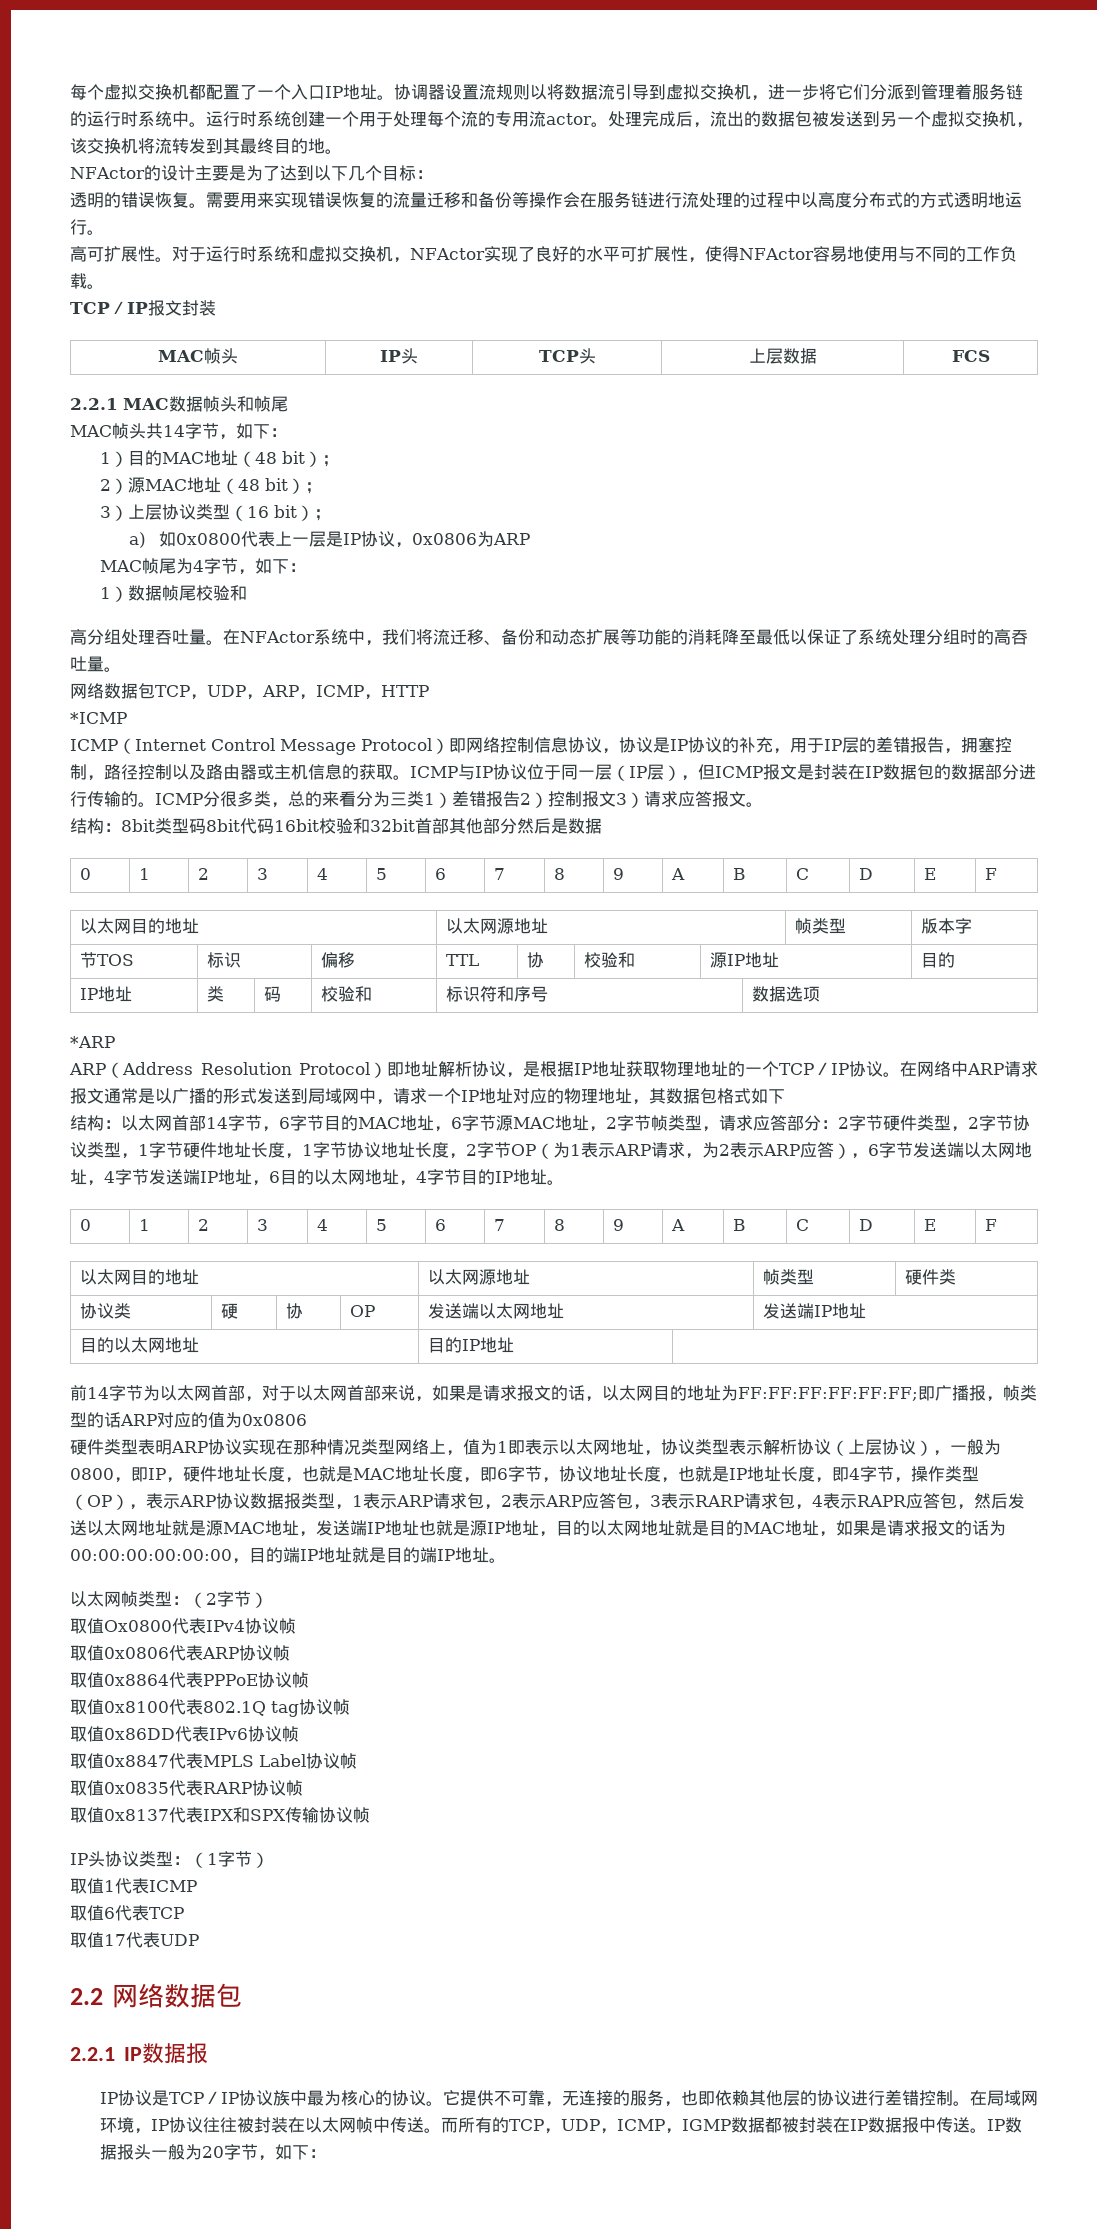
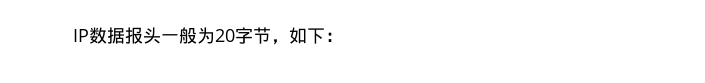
[70,84,1023,101] [70,111,1033,128] [70,138,342,154] [70,165,433,181] [70,192,1022,208] [70,219,104,235] [70,246,1017,263] [70,273,104,289] [70,300,216,316] [158,348,238,364] [380,348,418,364] [538,348,596,364] [748,348,817,364] [951,350,990,362] [70,396,288,412] [70,423,287,440] [99,450,339,467] [99,477,322,494] [99,504,331,521] [129,531,530,548] [99,558,306,575] [99,585,247,602] [70,629,1028,646] [70,656,121,672] [70,683,429,700] [70,712,127,724] [70,737,1012,755] [70,764,1036,781] [70,791,763,808] [70,818,602,834] [80,868,92,880] [139,868,151,880] [198,868,210,880] [257,868,269,880] [317,868,329,880] [376,868,388,880] [435,868,447,880] [494,868,506,880] [554,868,566,880] [613,868,625,880] [671,868,686,880] [733,868,747,880] [796,868,810,880] [859,868,874,880] [924,868,937,880] [985,868,998,880] [80,918,200,934] [446,918,549,934] [795,918,847,934] [921,918,973,934] [80,952,135,968] [207,952,242,968] [321,952,356,968] [446,954,480,966] [527,952,545,968] [584,952,636,968] [710,952,780,968] [921,952,956,968] [80,986,133,1002] [207,986,225,1002] [264,986,282,1002] [321,986,373,1002] [446,986,549,1002] [752,986,821,1002] [70,1036,115,1048] [69,1061,1038,1078] [70,1088,785,1105] [70,1115,1030,1132] [70,1142,1032,1159] [70,1169,564,1186] [80,1219,92,1231] [139,1219,151,1231] [198,1219,210,1231] [257,1219,269,1231] [317,1219,329,1231] [376,1219,388,1231] [435,1219,447,1231] [494,1219,506,1231] [554,1219,566,1231] [613,1219,625,1231] [671,1219,686,1231] [733,1219,747,1231] [796,1219,810,1231] [859,1219,874,1231] [924,1219,937,1231] [985,1219,998,1231] [80,1269,200,1285] [428,1269,531,1285] [763,1269,815,1285] [905,1269,957,1285] [80,1303,132,1319] [221,1303,239,1319] [286,1303,304,1319] [350,1305,376,1317] [428,1303,565,1319] [763,1303,867,1319] [80,1337,200,1353] [428,1337,515,1353] [70,1385,1037,1402] [70,1412,307,1428] [70,1439,1001,1456] [70,1466,979,1483] [70,1493,1025,1510] [70,1520,1006,1537] [70,1547,506,1564] [70,1591,268,1608] [70,1618,296,1634] [70,1645,290,1661] [70,1672,309,1688] [70,1699,350,1717] [70,1726,299,1742] [70,1753,357,1769] [70,1780,303,1796] [70,1807,370,1823] [70,1851,269,1868] [70,1878,197,1894] [70,1905,184,1921] [70,1932,199,1948] [70,1983,242,2008] [70,2043,208,2064] [99,2090,1038,2107] [99,2117,987,2134] 每个虚拟交换机都配置了一个入口IP地址。协调器设置流规则以将数据流引导到虚拟交换机，进一步将它们分派到管理着服务链的运行时系统中。运行时系统创建一个用于处理每个流的专用流actor。处理完成后，流出的数据包被发送到另一个虚拟交换机，该交换机将流转发到其最终目的地。 // NFActor的设计主要是为了达到以下几个目标： // 透明的错误恢复。需要用来实现错误恢复的流量迁移和备份等操作会在服务链进行流处理的过程中以高度分布式的方式透明地运行。 // 高可扩展性。对于运行时系统和虚拟交换机，NFActor实现了良好的水平可扩展性，使得NFActor容易地使用与不同的工作负载。 // TCP／IP报文封装 // MAC帧头 | IP头 | TCP头 | 上层数据 | FCS // 2.2.1 MAC数据帧头和帧尾 // MAC帧头共14字节，如下： // 1）目的MAC地址（48 bit）； // 2）源MAC地址（48 bit）； // 3）上层协议类型（16 bit）； // a)如0x0800代表上一层是IP协议，0x0806为ARP // MAC帧尾为4字节，如下： // 1）数据帧尾校验和 // 高分组处理吞吐量。在NFActor系统中，我们将流迁移、备份和动态扩展等功能的消耗降至最低以保证了系统处理分组时的高吞吐量。 // 网络数据包TCP，UDP，ARP，ICMP，HTTP // *ICMP // ICMP（Internet Control Message Protocol）即网络控制信息协议，协议是IP协议的补充，用于IP层的差错报告，拥塞控制，路径控制以及路由器或主机信息的获取。ICMP与IP协议位于同一层（IP层），但ICMP报文是封装在IP数据包的数据部分进行传输的。ICMP分很多类，总的来看分为三类1）差错报告2）控制报文3）请求应答报文。 // 结构：8bit类型码8bit代码16bit校验和32bit首部其他部分然后是数据 // 0 | 1 | 2 | 3 | 4 | 5 | 6 | 7 | 8 | 9 | A | B | C | D | E | F // 以太网目的地址 | 以太网源地址 | 帧类型 | 版本字 // 节TOS | 标识 | 偏移 | TTL | 协 | 校验和 | 源IP地址 | 目的 // IP地址 | 类 | 码 | 校验和 | 标识符和序号 | 数据选项 // *ARP // ARP（Address Resolution Protocol）即地址解析协议，是根据IP地址获取物理地址的一个TCP／IP协议。在网络中ARP请求报文通常是以广播的形式发送到局域网中，请求一个IP地址对应的物理地址，其数据包格式如下 // 结构：以太网首部14字节，6字节目的MAC地址，6字节源MAC地址，2字节帧类型，请求应答部分：2字节硬件类型，2字节协议类型，1字节硬件地址长度，1字节协议地址长度，2字节OP（为1表示ARP请求，为2表示ARP应答），6字节发送端以太网地址，4字节发送端IP地址，6目的以太网地址，4字节目的IP地址。 // 0 | 1 | 2 | 3 | 4 | 5 | 6 | 7 | 8 | 9 | A | B | C | D | E | F // 以太网目的地址 | 以太网源地址 | 帧类型 | 硬件类 // 协议类 | 硬 | 协 | OP | 发送端以太网地址 | 发送端IP地址 // 目的以太网地址 | 目的IP地址 | // 前14字节为以太网首部，对于以太网首部来说，如果是请求报文的话，以太网目的地址为FF:FF:FF:FF:FF:FF;即广播报，帧类型的话ARP对应的值为0x0806 // 硬件类型表明ARP协议实现在那种情况类型网络上，值为1即表示以太网地址，协议类型表示解析协议（上层协议），一般为0800，即IP，硬件地址长度，也就是MAC地址长度，即6字节，协议地址长度，也就是IP地址长度，即4字节，操作类型（OP），表示ARP协议数据报类型，1表示ARP请求包，2表示ARP应答包，3表示RARP请求包，4表示RAPR应答包，然后发送以太网地址就是源MAC地址，发送端IP地址也就是源IP地址，目的以太网地址就是目的MAC地址，如果是请求报文的话为00:00:00:00:00:00，目的端IP地址就是目的端IP地址。 // 以太网帧类型：（2字节） // 取值Ox0800代表IPv4协议帧 // 取值0x0806代表ARP协议帧 // 取值0x8864代表PPPoE协议帧 // 取值0x8100代表802.1Q tag协议帧 // 取值0x86DD代表IPv6协议帧 // 取值0x8847代表MPLS Label协议帧 // 取值0x0835代表RARP协议帧 // 取值0x8137代表IPX和SPX传输协议帧 // IP头协议类型：（1字节） // 取值1代表ICMP // 取值6代表TCP // 取值17代表UDP // 2.2网络数据包 // 2.2.1 IP数据报 // IP协议是TCP／IP协议族中最为核心的协议。它提供不可靠，无连接的服务，也即依赖其他层的协议进行差错控制。在局域网环境，IP协议往往被封装在以太网帧中传送。而所有的TCP，UDP，ICMP，IGMP数据都被封装在IP数据报中传送。 -> (72, 35) none

